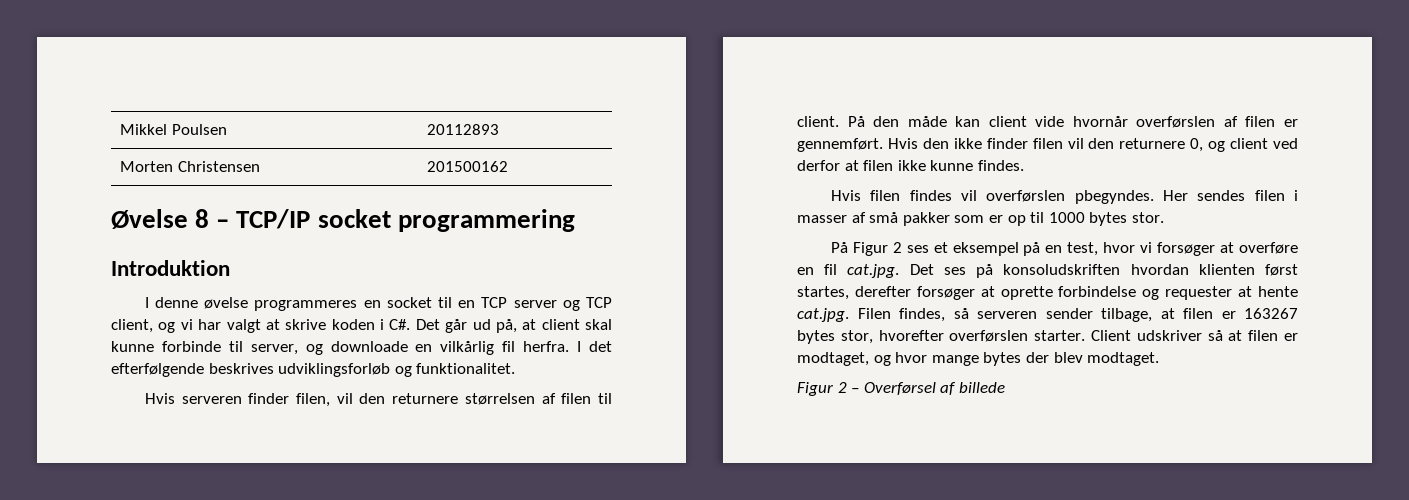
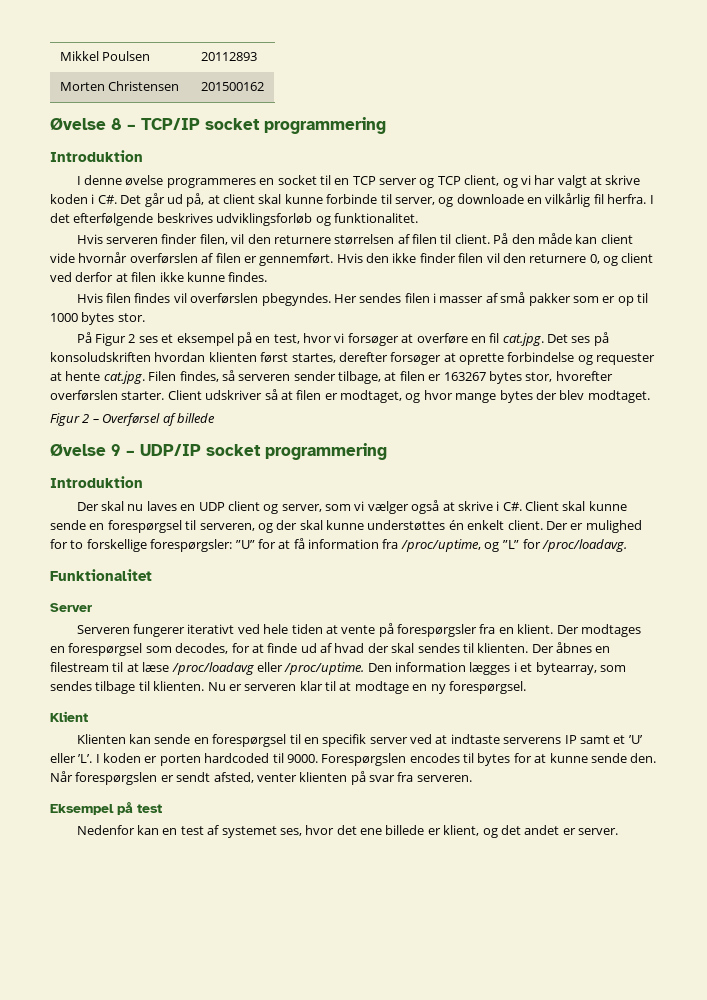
(1005, 387) none -> [50,443,387,460] [50,476,143,488] [76,500,627,514] [50,520,642,533] [50,538,628,552] [50,569,152,581] [50,603,92,612] [76,623,641,637] [50,642,611,656] [50,662,626,675] [50,681,526,694] [50,711,88,722] [76,734,643,747] [50,753,657,766] [50,771,472,785] [50,802,162,815] [76,825,619,838] // Øvelse 9 – UDP/IP socket programmering // Introduktion // Der skal nu laves en UDP client og server, som vi vælger også at skrive i C#. Client skal kunne sende en forespørgsel til serveren, og der skal kunne understøttes én enkelt client. Der er mulighed for to forskellige forespørgsler: ”U” for at få information fra /proc/uptime, og ”L” for /proc/loadavg. // Funktionalitet // Server // Serveren fungerer iterativt ved hele tiden at vente på forespørgsler fra en klient. Der modtages en forespørgsel som decodes, for at finde ud af hvad der skal sendes til klienten. Der åbnes en filestream til at læse /proc/loadavg eller /proc/uptime. Den information lægges i et bytearray, som sendes tilbage til klienten. Nu er serveren klar til at modtage en ny forespørgsel. // Klient // Klienten kan sende en forespørgsel til en specifik server ved at indtaste serverens IP samt et ’U’ eller ’L’. I koden er porten hardcoded til 9000. Forespørgslen encodes til bytes for at kunne sende den. Når forespørgslen er sendt afsted, venter klienten på svar fra serveren. // Eksempel på test // Nedenfor kan en test af systemet ses, hvor det ene billede er klient, og det andet er server.

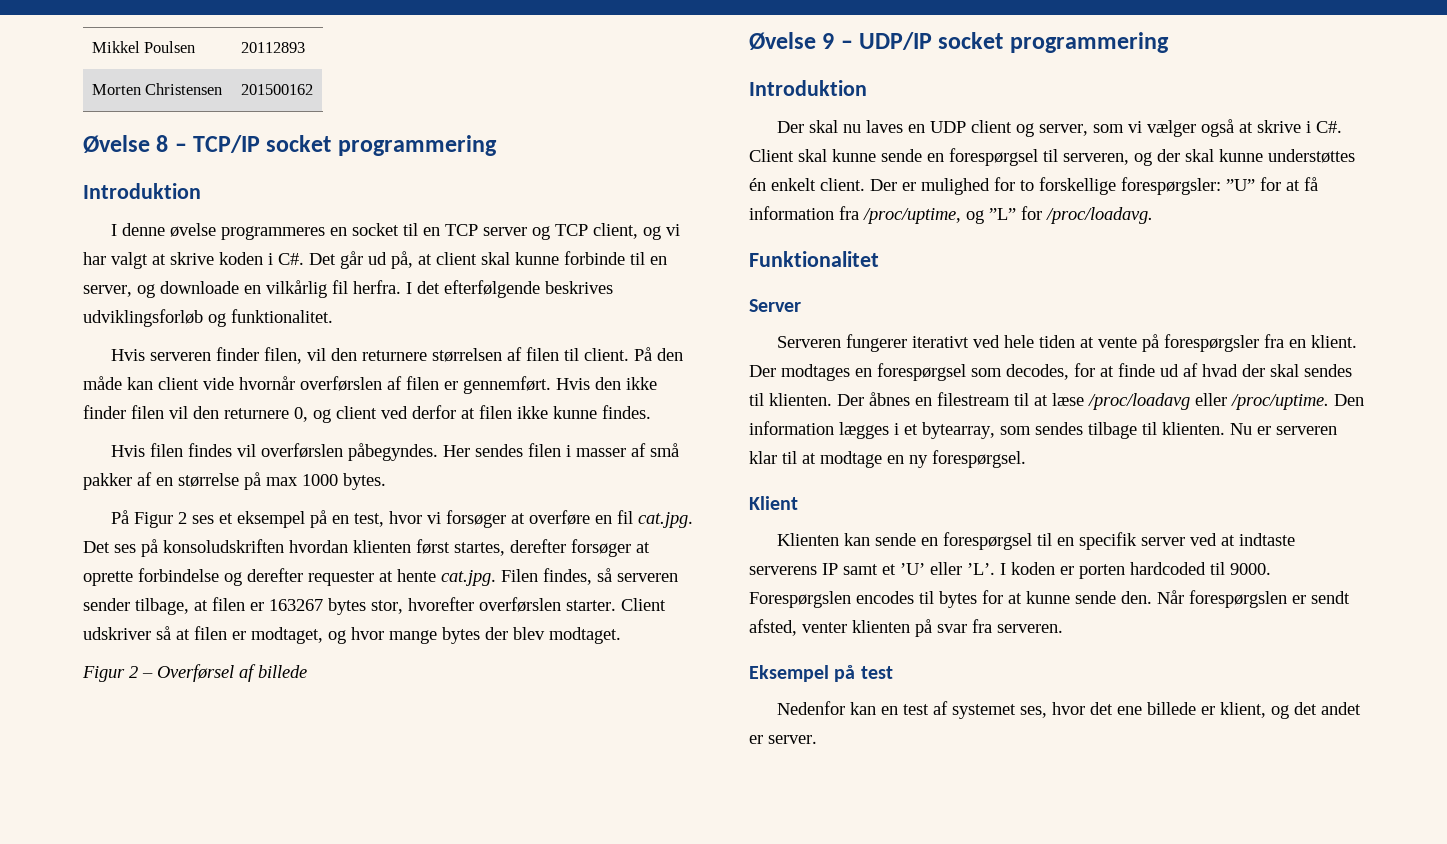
(392, 199) none -> [650,256,667,265] en
[261,293,331,306] pbegyndes. -> [347,443,438,461] påbegyndes.
[572,293,649,306] [50,312,145,325] som er op til 1000 bytes stor. -> [137,472,386,490] af en størrelse på max 1000 bytes.
(593, 360) none -> [247,568,303,582] derefter

